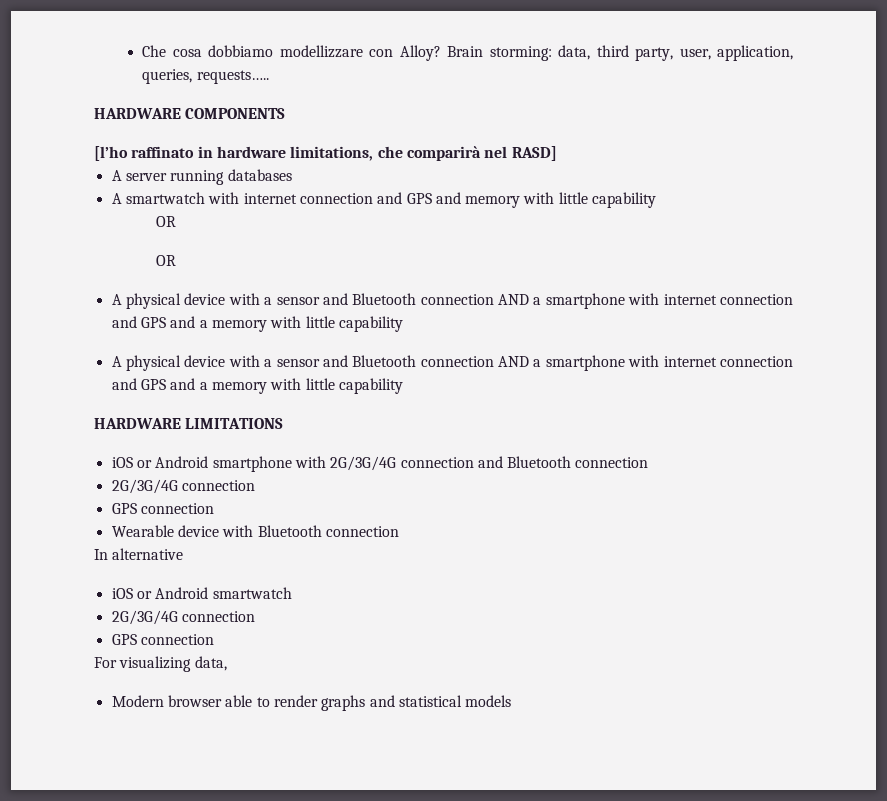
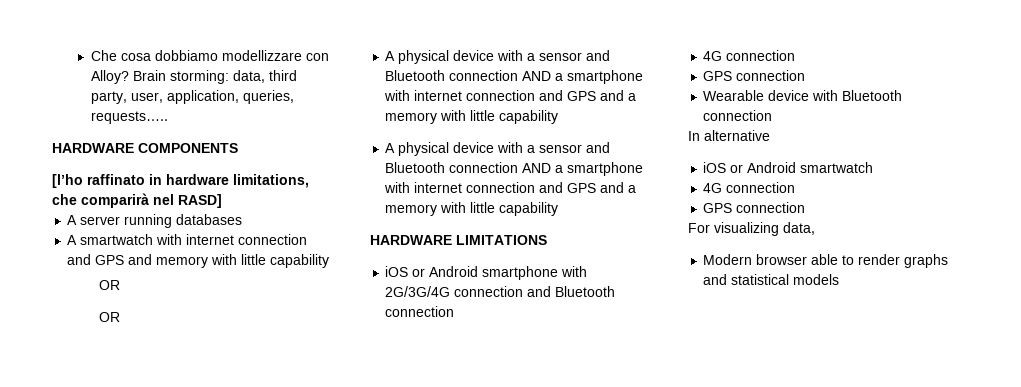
[111,479,178,494] 2G/3G/4G -> [703,51,723,61] 4G
[111,610,178,625] 2G/3G/4G -> [703,183,723,193] 4G

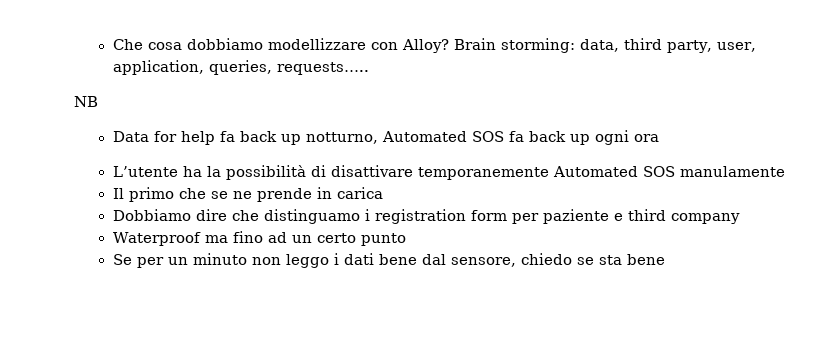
[52,143,238,153] [52,174,309,188] [52,193,222,208] [67,214,243,228] [67,234,308,245] [67,254,330,268] [99,280,121,290] [99,312,121,322] [385,50,611,64] [385,70,644,84] [384,90,637,101] [385,110,559,124] [385,142,611,156] [385,162,644,176] [384,182,637,193] [385,202,559,216] [370,235,547,245] [385,266,588,280] [385,286,616,297] [385,306,455,317] [703,50,796,61] [703,70,806,81] [703,90,903,101] [703,110,773,121] [688,130,770,141] [703,162,874,173] [703,182,796,193] [703,202,806,213] [688,222,815,236] [703,254,949,268] [703,274,840,285] HARDWARE COMPONENTS // [l’ho raffinato in hardware limitations, che comparirà nel RASD] // A server running databases // A smartwatch with internet connection and GPS and memory with little capability // OR // OR // A physical device with a sensor and Bluetooth connection AND a smartphone with internet connection and GPS and a memory with little capability // A physical device with a sensor and Bluetooth connection AND a smartphone with internet connection and GPS and a memory with little capability // HARDWARE LIMITATIONS // iOS or Android smartphone with 2G/3G/4G connection and Bluetooth connection // 4G connection // GPS connection // Wearable device with Bluetooth connection // In alternative // iOS or Android smartwatch // 4G connection // GPS connection // For visualizing data, // Modern browser able to render graphs and statistical models -> [74,96,98,107] [112,130,659,145] [112,165,785,180] [112,187,383,202] [112,209,740,224] [112,231,406,246] [112,253,665,268] NB // Data for help fa back up notturno, Automated SOS fa back up ogni ora // L’utente ha la possibilità di disattivare temporanemente Automated SOS manulamente // Il primo che se ne prende in carica // Dobbiamo dire che distinguamo i registration form per paziente e third company // Waterproof ma fino ad un certo punto // Se per un minuto non leggo i dati bene dal sensore, chiedo se sta bene

